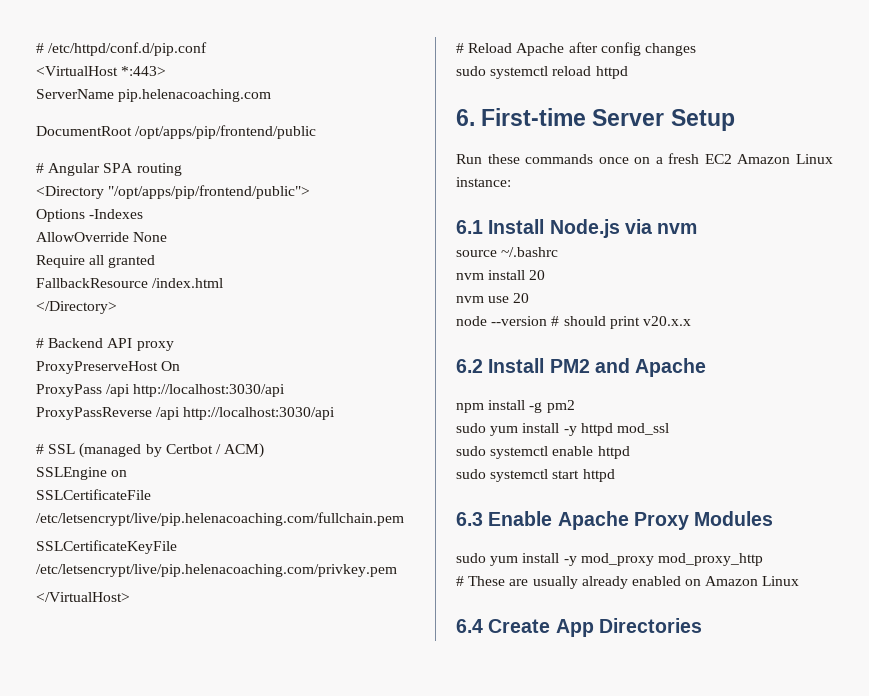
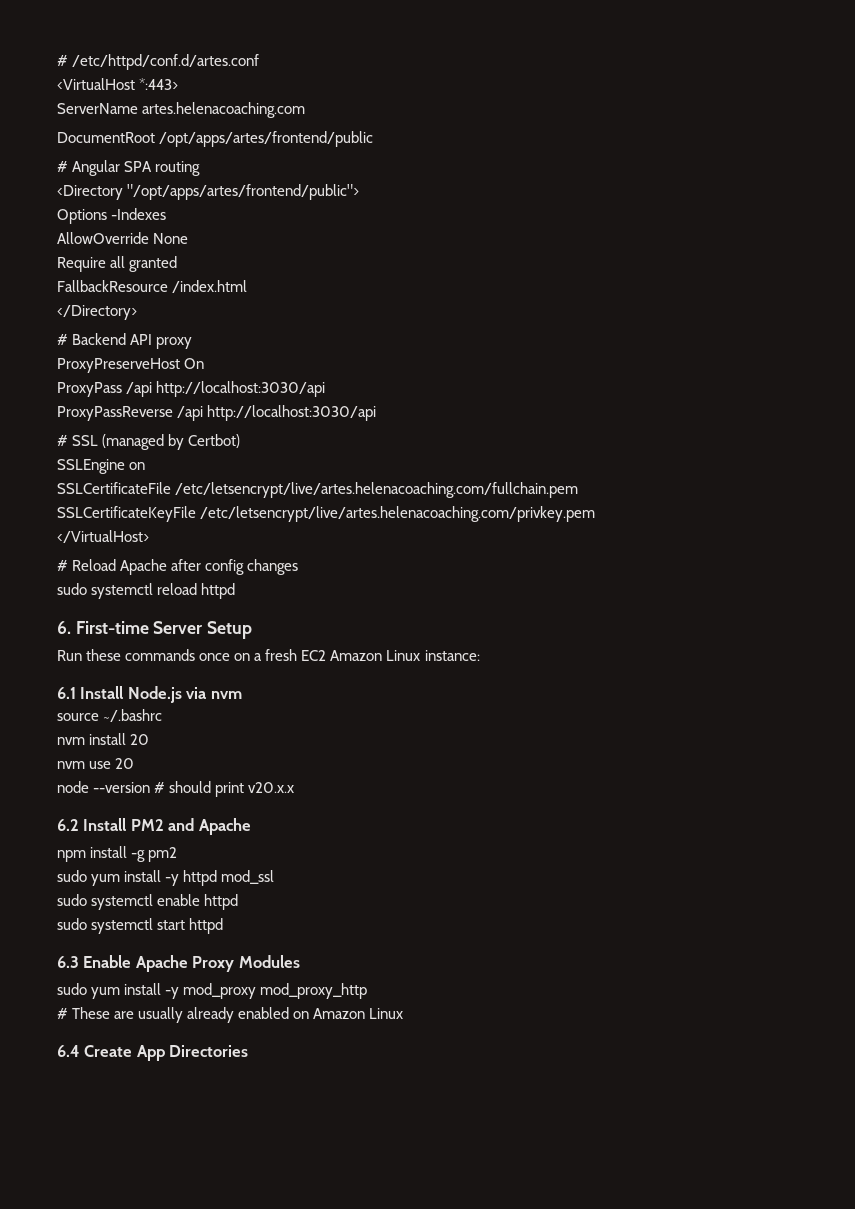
[36,42,208,56] # /etc/httpd/conf.d/pip.conf -> [57,54,260,70] # /etc/httpd/conf.d/artes.conf
[118,89,272,102] pip.helenacoaching.com -> [142,102,306,118] artes.helenacoaching.com
[135,125,317,139] /opt/apps/pip/frontend/public -> [159,131,374,147] /opt/apps/artes/frontend/public
[108,185,311,199] "/opt/apps/pip/frontend/public"> -> [127,184,360,200] "/opt/apps/artes/frontend/public">
[165,443,265,458] Certbot / ACM) -> [188,434,241,448] Certbot)
[36,512,404,526] /etc/letsencrypt/live/pip.helenacoaching.com/fullchain.pem -> [175,482,579,498] /etc/letsencrypt/live/artes.helenacoaching.com/fullchain.pem
[36,564,397,577] /etc/letsencrypt/live/pip.helenacoaching.com/privkey.pem -> [200,506,596,522] /etc/letsencrypt/live/artes.helenacoaching.com/privkey.pem

